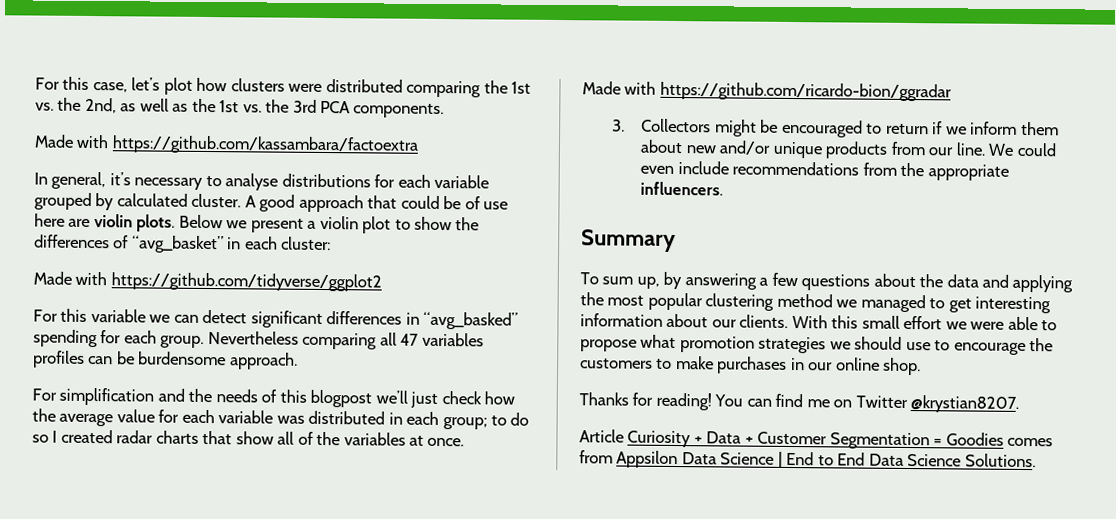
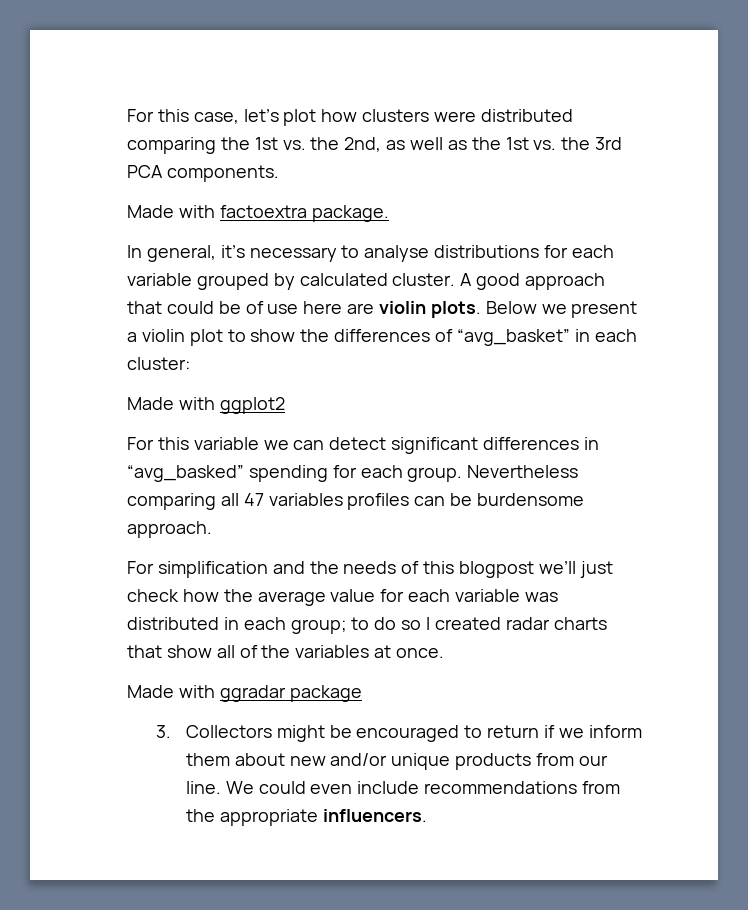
[111,135,419,155] https://github.com/kassambara/factoextra -> [219,205,389,222] factoextra package.
[110,272,382,292] https://github.com/tidyverse/ggplot2 -> [219,397,285,414] ggplot2
[659,81,952,102] https://github.com/ricardo-bion/ggradar -> [219,685,362,702] ggradar package
[581,229,676,253] [580,271,1074,293] [580,292,1052,314] [580,313,1058,331] [580,334,1054,355] [580,356,922,376] [579,392,1020,413] [579,429,1054,450] [579,450,1036,469] // Summary // To sum up, by answering a few questions about the data and applying the most popular clustering method we managed to get interesting information about our clients. With this small effort we were able to propose what promotion strategies we should use to encourage the customers to make purchases in our online shop. // Thanks for reading! You can find me on Twitter @krystian8207. // Article Curiosity + Data + Customer Segmentation = Goodies comes from Appsilon Data Science | End to End Data Science Solutions. -> (427, 815) none

